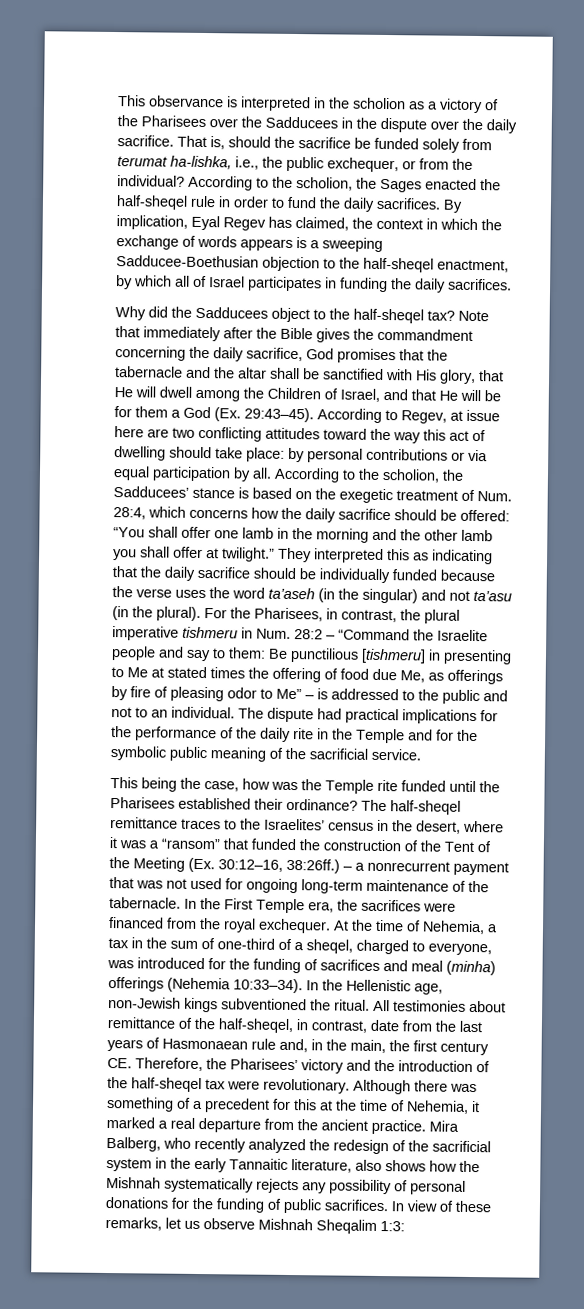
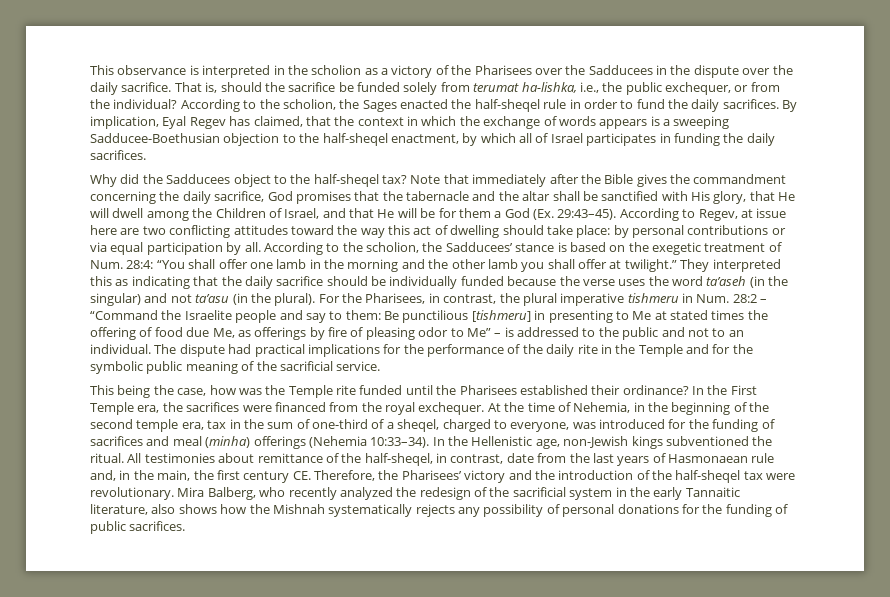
(349, 224) none -> [305,116,331,126] that
[113,506,510,523] 28:4, which concerns how the daily sacrifice should be offered: -> [126,260,154,269] 28:4:
[361,799,461,815] [110,817,504,834] [109,837,491,853] [109,857,509,876] [109,877,489,894] [109,897,181,909] The half-sheqel remittance traces to the Israelites’ census in the desert, where it was a “ransom” that funded the construction of the Tent of the Meeting (Ex. 30:12–16, 38:26ff.) – a nonrecurrent payment that was not used for ongoing long-term maintenance of the tabernacle. -> (689, 390) none
[487,924,498,933] a -> [633,402,770,415] [90,419,204,432] in the beginning of the second temple era,
[353,1079,477,1095] [106,1096,480,1114] [106,1116,426,1135] Although there was something of a precedent for this at the time of Nehemia, it marked a real departure from the ancient practice. -> (174, 493) none
[391,1200,492,1213] [105,1216,405,1234] In view of these remarks, let us observe Mishnah Sheqalim 1:3: -> (186, 526) none

